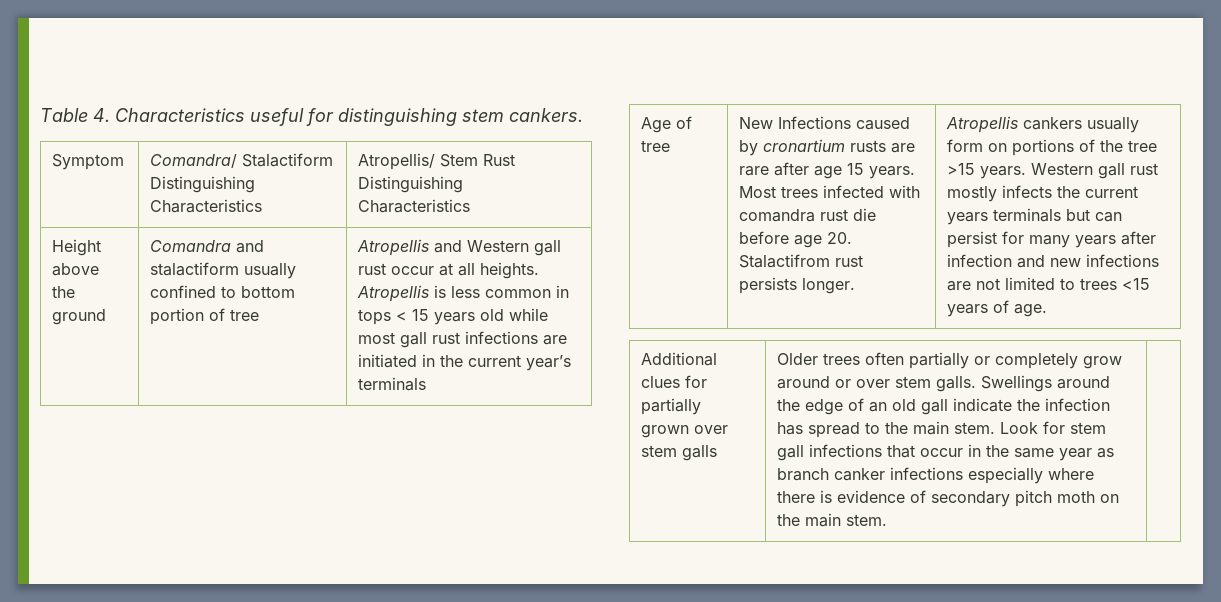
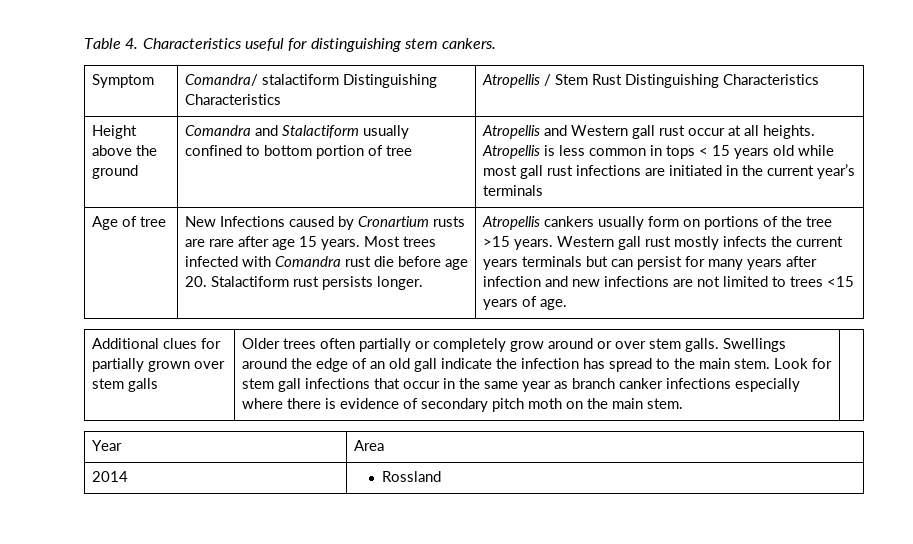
[242,153,334,167] Stalactiform -> [261,74,339,85] stalactiform
[358,153,436,170] Atropellis/ -> [481,74,551,88] Atropellis /
[150,262,240,276] stalactiform -> [281,125,359,138] Stalactiform
[763,139,846,152] cronartium -> [357,216,429,227] Cronartium
[739,209,816,222] comandra -> [274,256,341,267] Comandra
[739,254,831,268] Stalactifrom -> [210,276,289,287] Stalactiform
(888, 520) none -> [91,440,122,451] [353,440,384,451] [91,471,128,482] [381,471,441,482] // Year | Area // 2014 | Rossland

